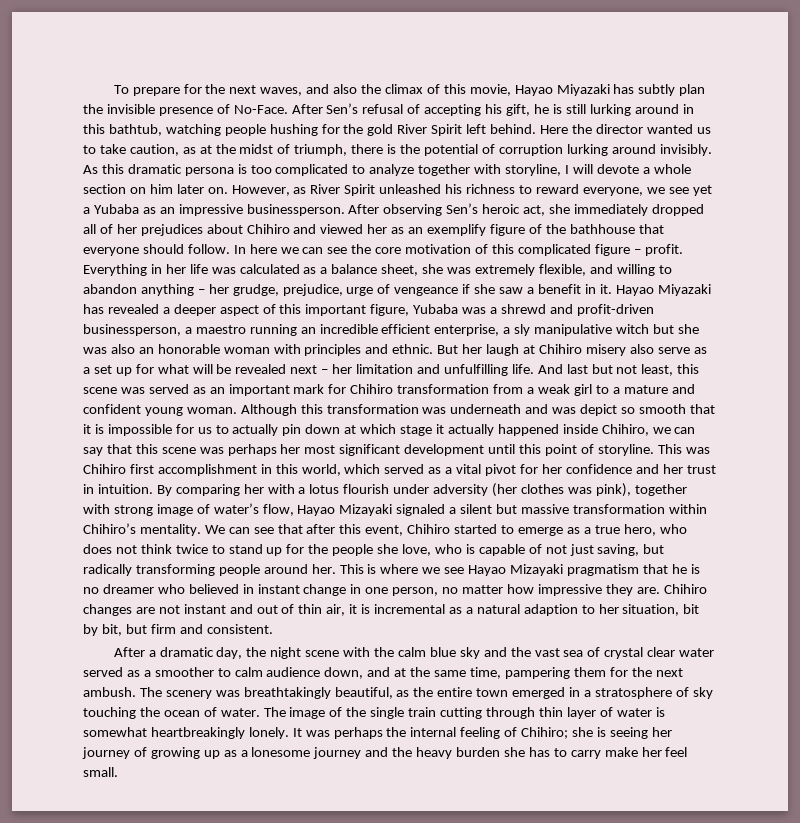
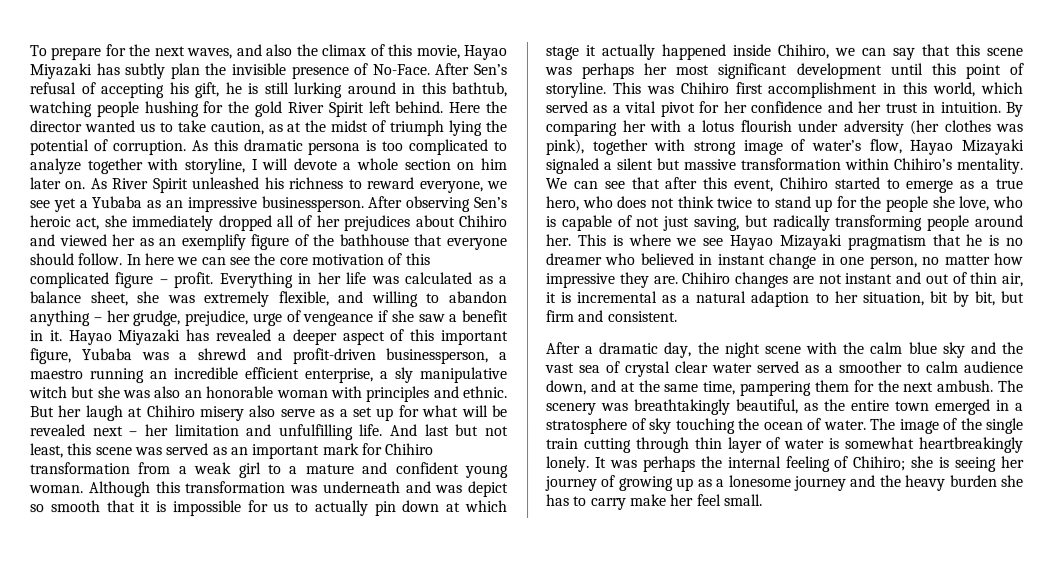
[294,144,712,156] triumph, there is the potential of corruption lurking around invisibly. -> [389,120,507,137] [29,139,186,156] triumph lying the potential of corruption.
[231,185,307,196] However, as -> [89,178,107,190] As

